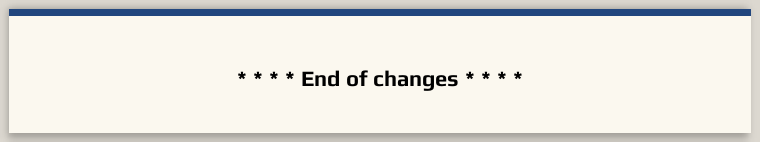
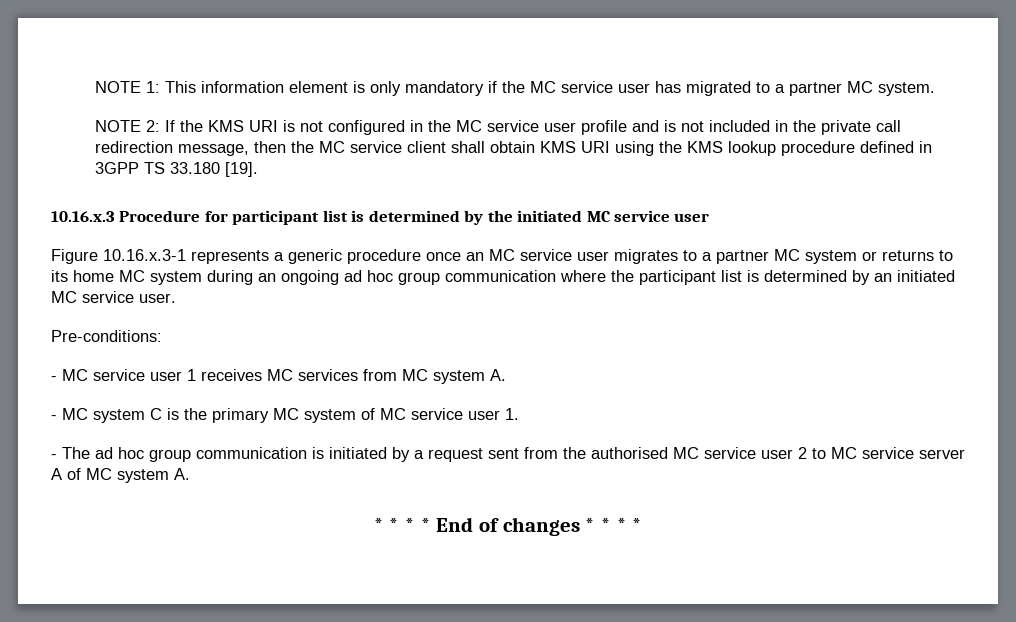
(236, 78) none -> [94,81,935,96] [94,120,901,135] [94,141,932,156] [94,162,258,177] [51,210,710,225] [51,249,953,264] [51,270,955,285] [51,291,176,303] [51,330,162,342] [51,369,506,384] [51,408,519,423] [51,447,965,462] [51,468,190,483] NOTE 1: This information element is only mandatory if the MC service user has migrated to a partner MC system. // NOTE 2: If the KMS URI is not configured in the MC service user profile and is not included in the private call redirection message, then the MC service client shall obtain KMS URI using the KMS lookup procedure defined in 3GPP TS 33.180 [19]. // 10.16.x.3 Procedure for participant list is determined by the initiated MC service user // Figure 10.16.x.3-1 represents a generic procedure once an MC service user migrates to a partner MC system or returns to its home MC system during an ongoing ad hoc group communication where the participant list is determined by an initiated MC service user. // Pre-conditions: // - MC service user 1 receives MC services from MC system A. // - MC system C is the primary MC system of MC service user 1. // - The ad hoc group communication is initiated by a request sent from the authorised MC service user 2 to MC service server A of MC system A. //

